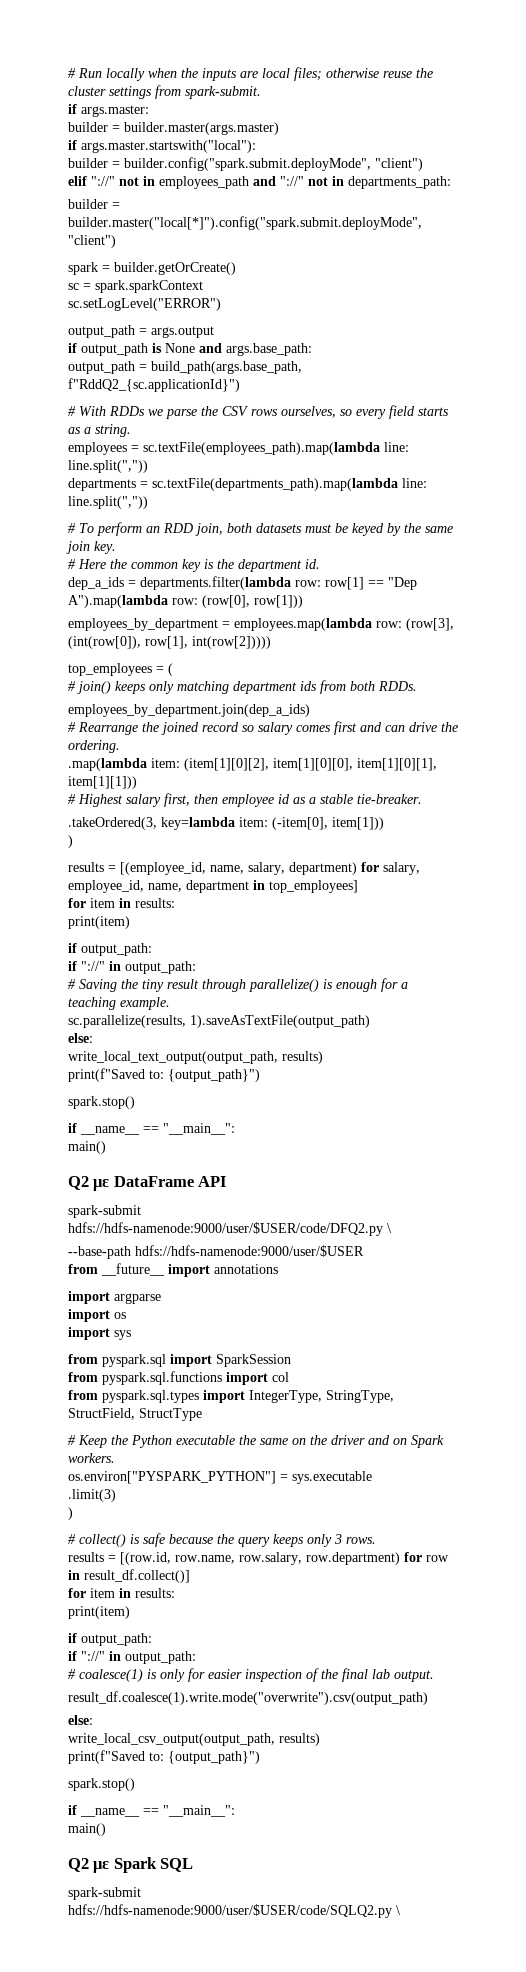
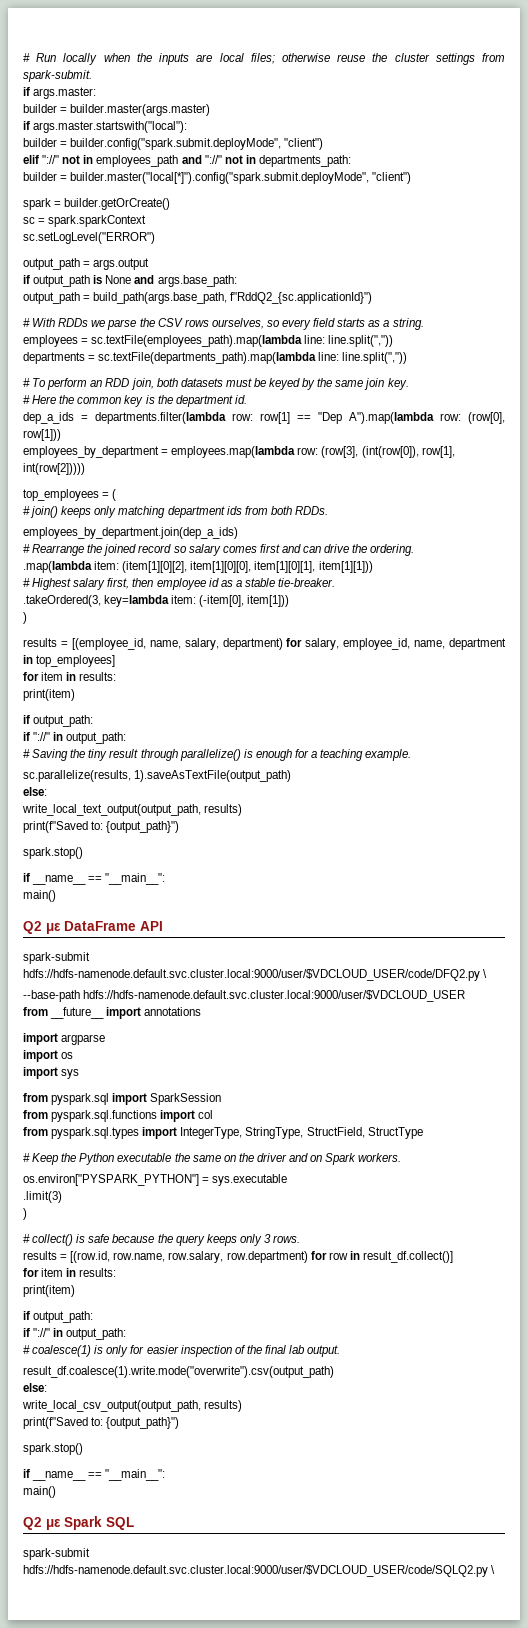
[68,1222,383,1236] hdfs://hdfs-namenode:9000/user/$USER/code/DFQ2.py -> [23,969,480,981] hdfs://hdfs-namenode.default.svc.cluster.local:9000/user/$VDCLOUD_USER/code/DFQ2.py
[135,1245,364,1257] hdfs://hdfs-namenode:9000/user/$USER -> [83,990,466,1002] hdfs://hdfs-namenode.default.svc.cluster.local:9000/user/$VDCLOUD_USER
[68,1904,392,1918] hdfs://hdfs-namenode:9000/user/$USER/code/SQLQ2.py -> [23,1565,488,1577] hdfs://hdfs-namenode.default.svc.cluster.local:9000/user/$VDCLOUD_USER/code/SQLQ2.py

